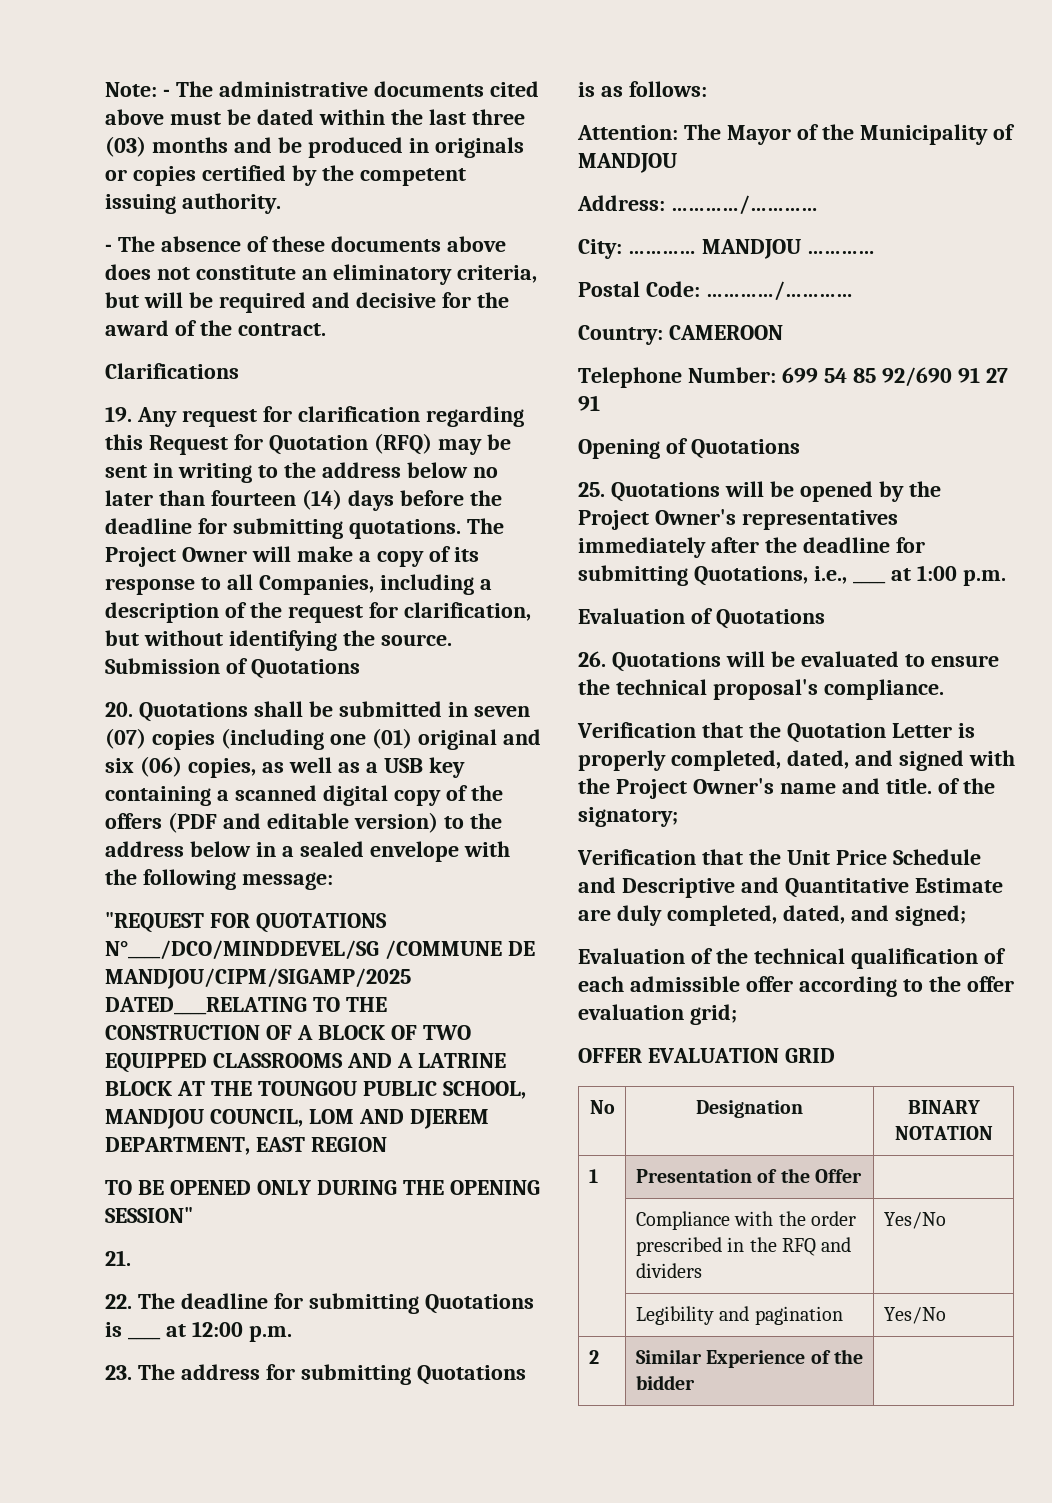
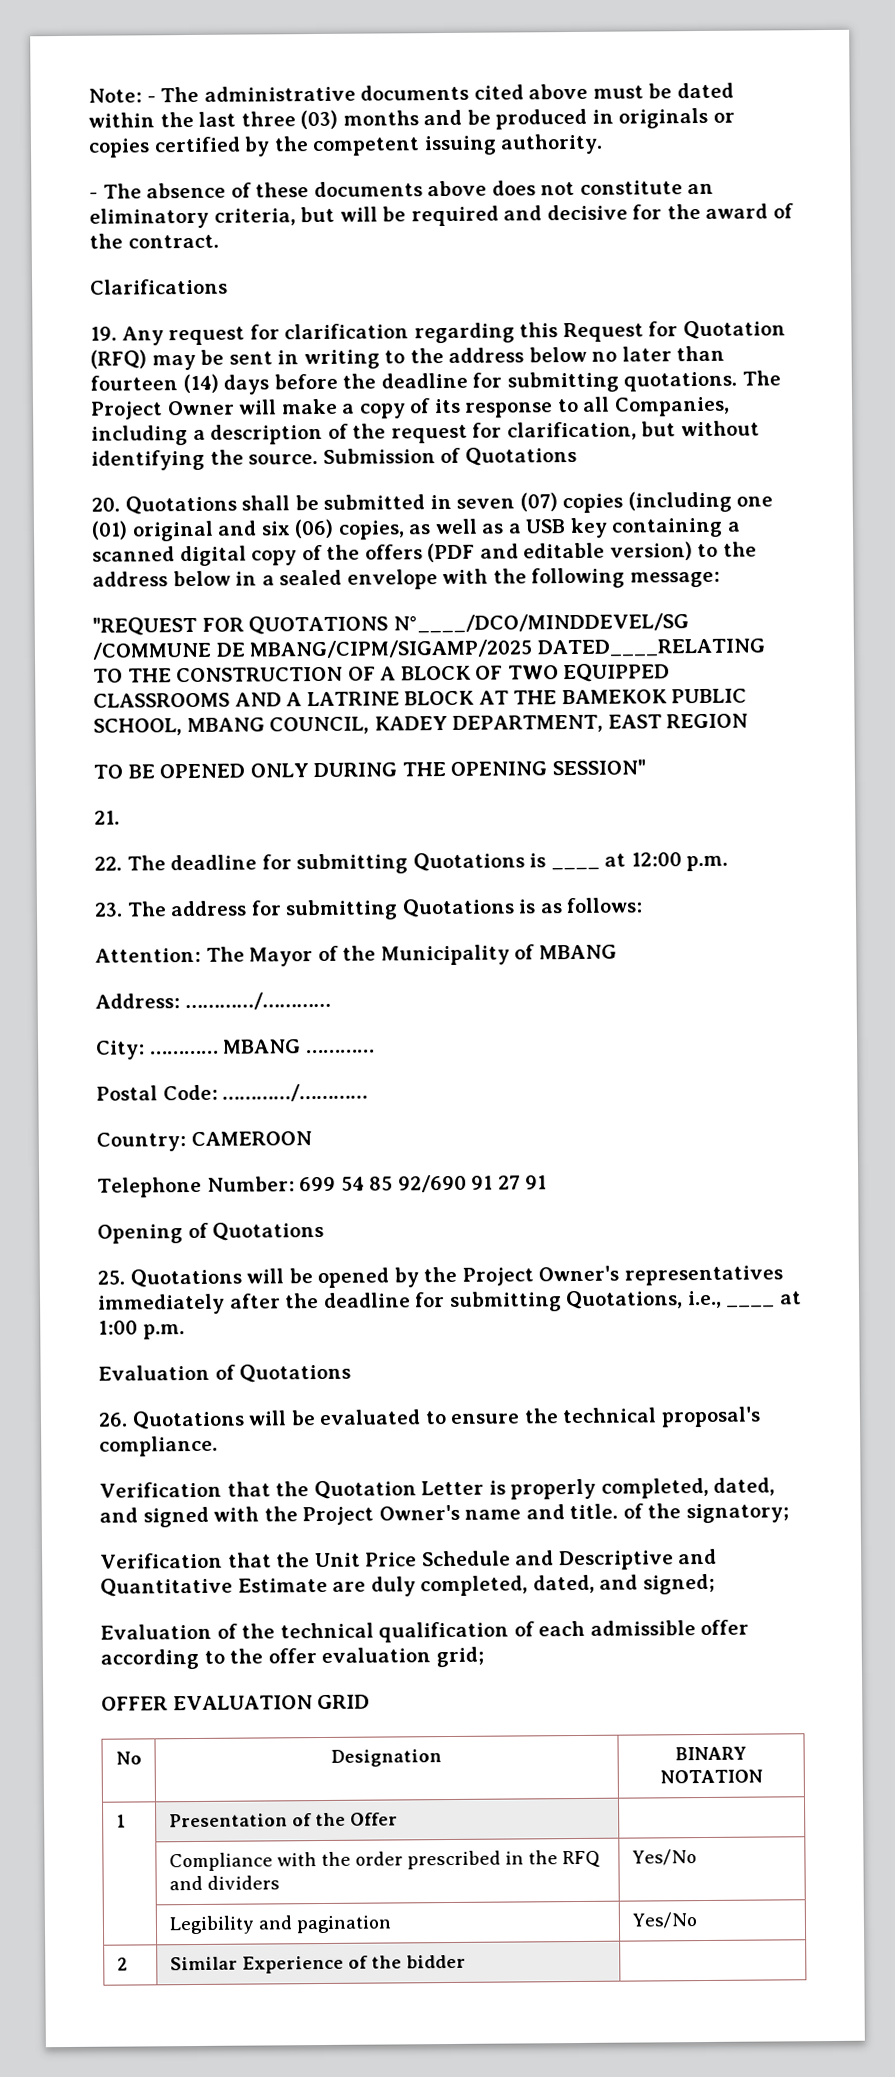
[105,968,411,989] MANDJOU/CIPM/SIGAMP/2025 -> [249,639,534,659] MBANG/CIPM/SIGAMP/2025
[257,1081,357,1096] TOUNGOU -> [561,689,668,705] BAMEKOK
[105,1109,489,1129] MANDJOU COUNCIL, LOM AND DJEREM -> [186,715,448,735] MBANG COUNCIL, KADEY
[578,153,677,173] MANDJOU -> [538,944,617,960] MBANG
[701,239,801,259] MANDJOU -> [223,1039,302,1054] MBANG

